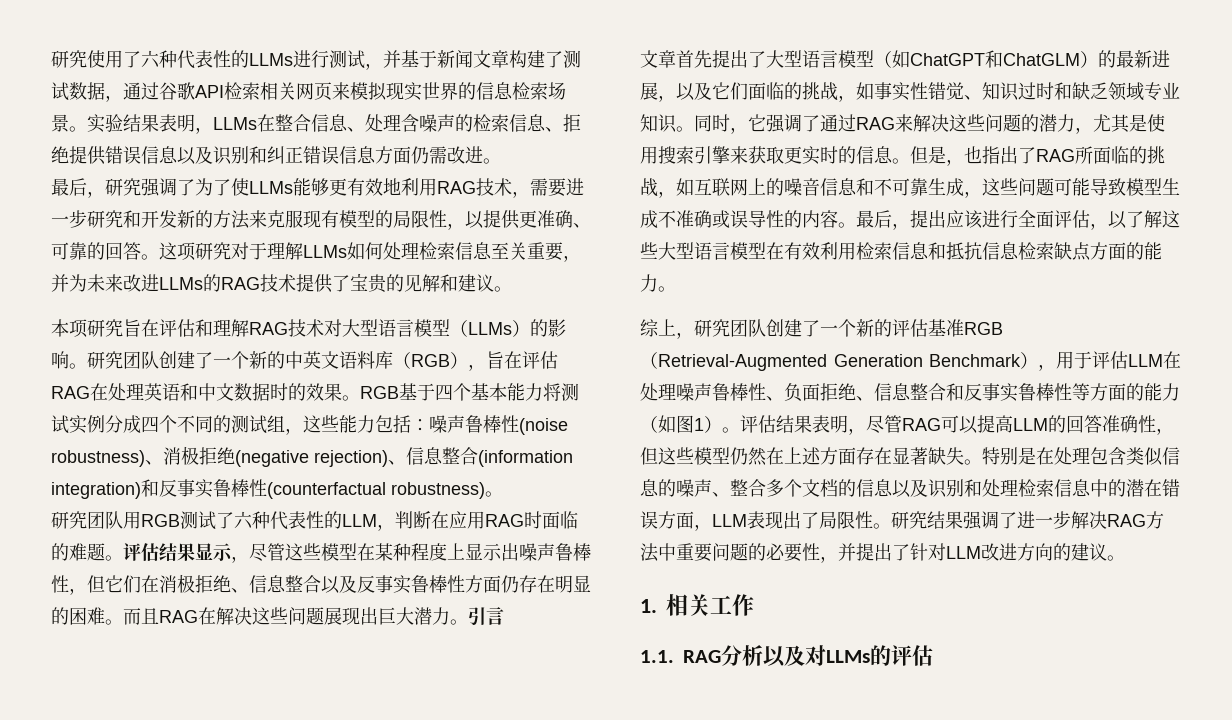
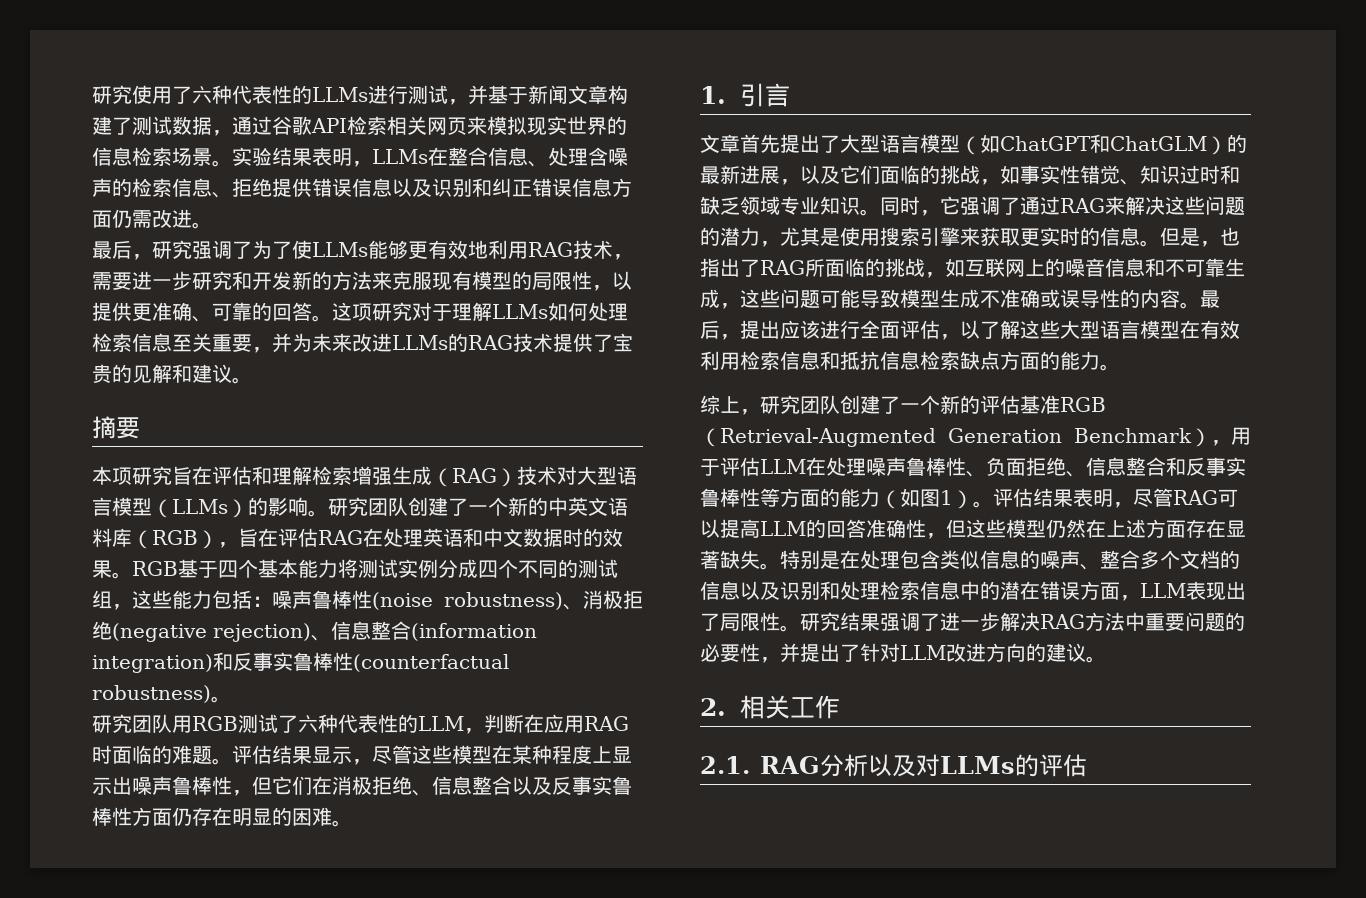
(512, 289) none -> [92,416,140,439] // 摘要
[249,322,288,335] RAG -> [312,466,517,487] 检索增强生成（RAG）
[123,607,468,625] 而且RAG在解决这些问题展现出巨大潜力。 -> [700,86,726,104] // 1.
[640,599,657,613] 1. -> [700,698,726,716] 2.
[640,650,674,663] 1.1. -> [700,756,750,774] 2.1.

